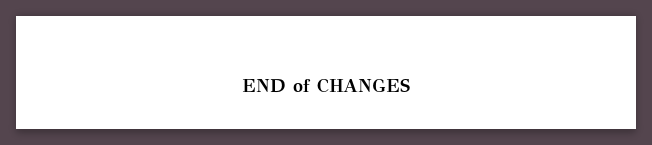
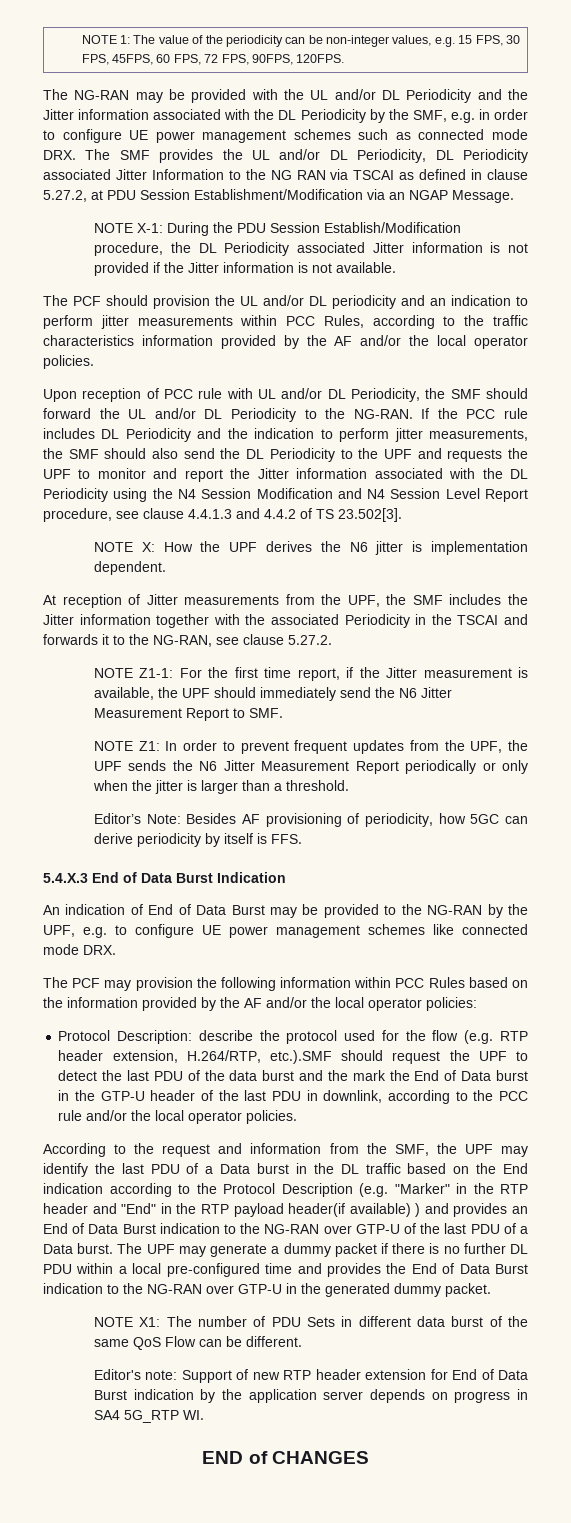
(242, 86) none -> [81,35,520,47] [81,54,345,65] [43,89,528,103] [43,109,528,123] [43,129,528,143] [43,149,528,163] [43,169,529,180] [43,189,514,203] [94,222,462,236] [94,242,528,256] [94,262,397,276] [43,295,528,309] [43,315,528,329] [43,335,529,349] [43,355,94,369] [43,388,528,402] [43,408,528,422] [43,428,529,442] [43,448,528,462] [43,468,528,482] [43,488,528,502] [43,508,402,522] [94,541,529,555] [94,561,167,575] [43,594,528,608] [43,614,529,628] [43,634,332,647] [94,667,528,681] [94,687,453,701] [94,708,284,721] [94,740,528,754] [94,760,529,774] [93,780,350,794] [94,813,528,827] [94,833,303,847] [43,872,286,883] [43,904,528,918] [43,924,528,938] [43,944,116,955] [43,977,528,991] [43,997,477,1011] [58,1030,528,1044] [58,1050,528,1064] [58,1070,528,1081] [58,1090,528,1104] [58,1110,298,1124] [43,1143,528,1157] [43,1163,529,1177] [43,1183,528,1197] [43,1203,528,1217] [43,1223,528,1234] [43,1243,528,1257] [43,1263,529,1277] [43,1283,491,1297] [94,1316,529,1327] [94,1336,303,1350] [94,1369,528,1383] [94,1389,528,1403] [94,1410,205,1423] NOTE 1: The value of the periodicity can be non-integer values, e.g. 15 FPS, 30 FPS, 45FPS, 60 FPS, 72 FPS, 90FPS, 120FPS. // The NG-RAN may be provided with the UL and/or DL Periodicity and the Jitter information associated with the DL Periodicity by the SMF, e.g. in order to configure UE power management schemes such as connected mode DRX. The SMF provides the UL and/or DL Periodicity, DL Periodicity associated Jitter Information to the NG RAN via TSCAI as defined in clause 5.27.2, at PDU Session Establishment/Modification via an NGAP Message. // NOTE X-1: During the PDU Session Establish/Modification procedure, the DL Periodicity associated Jitter information is not provided if the Jitter information is not available. // The PCF should provision the UL and/or DL periodicity and an indication to perform jitter measurements within PCC Rules, according to the traffic characteristics information provided by the AF and/or the local operator policies. // Upon reception of PCC rule with UL and/or DL Periodicity, the SMF should forward the UL and/or DL Periodicity to the NG-RAN. If the PCC rule includes DL Periodicity and the indication to perform jitter measurements, the SMF should also send the DL Periodicity to the UPF and requests the UPF to monitor and report the Jitter information associated with the DL Periodicity using the N4 Session Modification and N4 Session Level Report procedure, see clause 4.4.1.3 and 4.4.2 of TS 23.502[3]. // NOTE X: How the UPF derives the N6 jitter is implementation dependent. // At reception of Jitter measurements from the UPF, the SMF includes the Jitter information together with the associated Periodicity in the TSCAI and forwards it to the NG-RAN, see clause 5.27.2. // NOTE Z1-1: For the first time report, if the Jitter measurement is available, the UPF should immediately send the N6 Jitter Measurement Report to SMF. // NOTE Z1: In order to prevent frequent updates from the UPF, the UPF sends the N6 Jitter Measurement Report periodically or only when the jitter is larger than a threshold. // Editor’s Note: Besides AF provisioning of periodicity, how 5GC can derive periodicity by itself is FFS. // 5.4.X.3 End of Data Burst Indication // An indication of End of Data Burst may be provided to the NG-RAN by the UPF, e.g. to configure UE power management schemes like connected mode DRX. // The PCF may provision the following information within PCC Rules based on the information provided by the AF and/or the local operator policies: // Protocol Description: describe the protocol used for the flow (e.g. RTP header extension, H.264/RTP, etc.).SMF should request the UPF to detect the last PDU of the data burst and the mark the End of Data burst in the GTP-U header of the last PDU in downlink, according to the PCC rule and/or the local operator policies. // According to the request and information from the SMF, the UPF may identify the last PDU of a Data burst in the DL traffic based on the End indication according to the Protocol Description (e.g. "Marker" in the RTP header and "End" in the RTP payload header(if available) ) and provides an End of Data Burst indication to the NG-RAN over GTP-U of the last PDU of a Data burst. The UPF may generate a dummy packet if there is no further DL PDU within a local pre-configured time and provides the End of Data Burst indication to the NG-RAN over GTP-U in the generated dummy packet. // NOTE X1: The number of PDU Sets in different data burst of the same QoS Flow can be different. // Editor's note: Support of new RTP header extension for End of Data Burst indication by the application server depends on progress in SA4 5G_RTP WI. //

